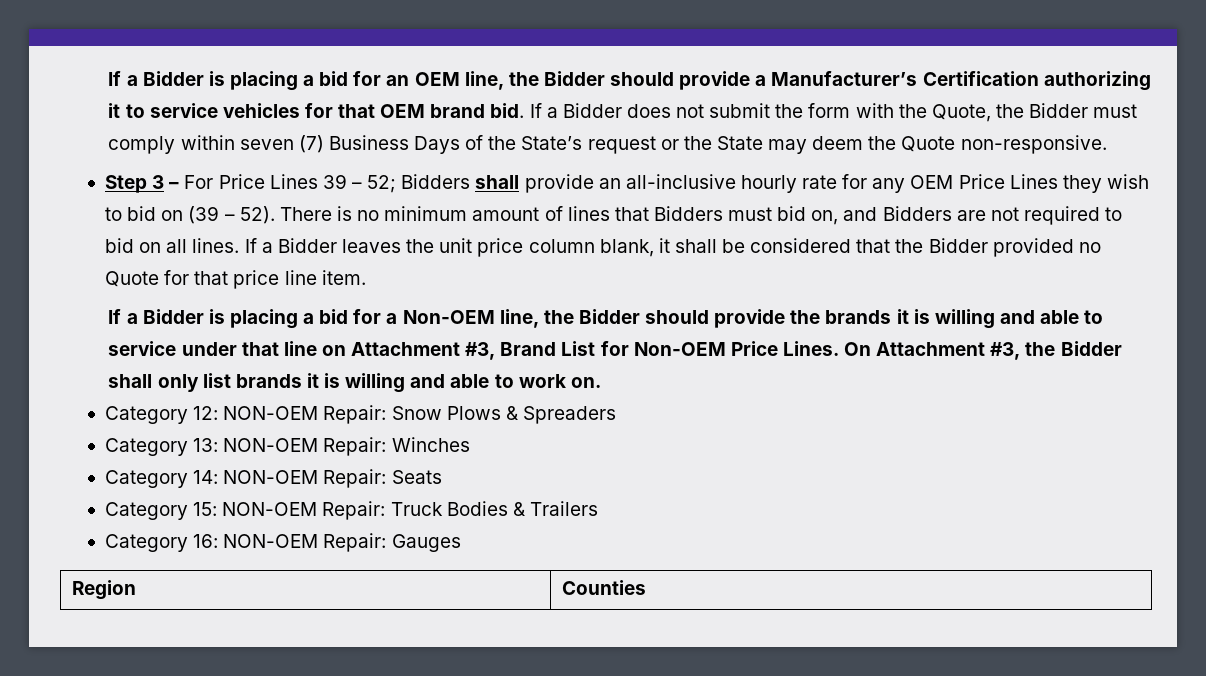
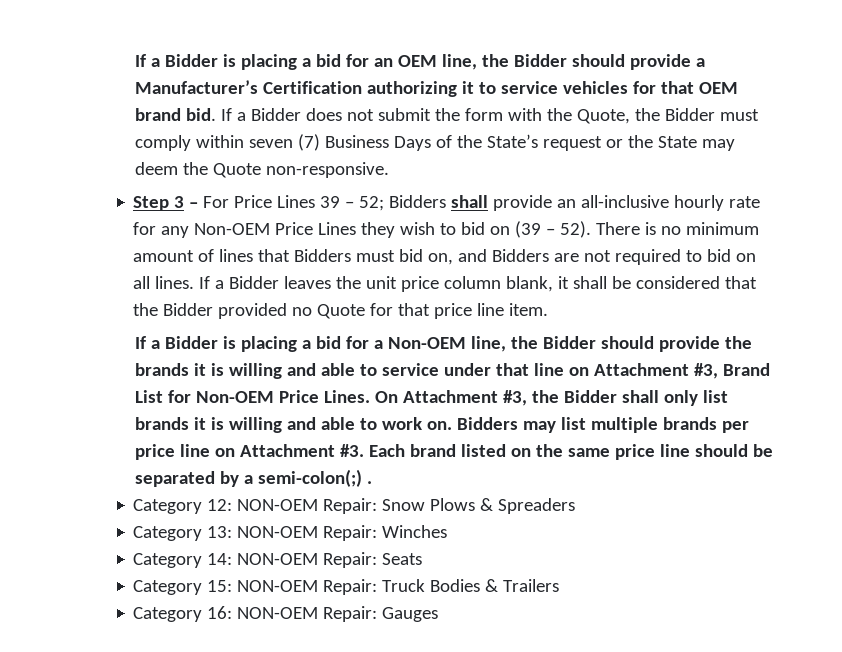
[910,175,954,189] OEM -> [194,223,271,235] Non-OEM
(601, 382) none -> [457,417,750,433] [135,444,774,460] [135,469,373,487] Bidders may list multiple brands per price line on Attachment #3. Each brand listed on the same price line should be separated by a semi-colon(;) .
[71,580,136,600] [561,580,646,595] // Region | Counties -> (439, 614) none

